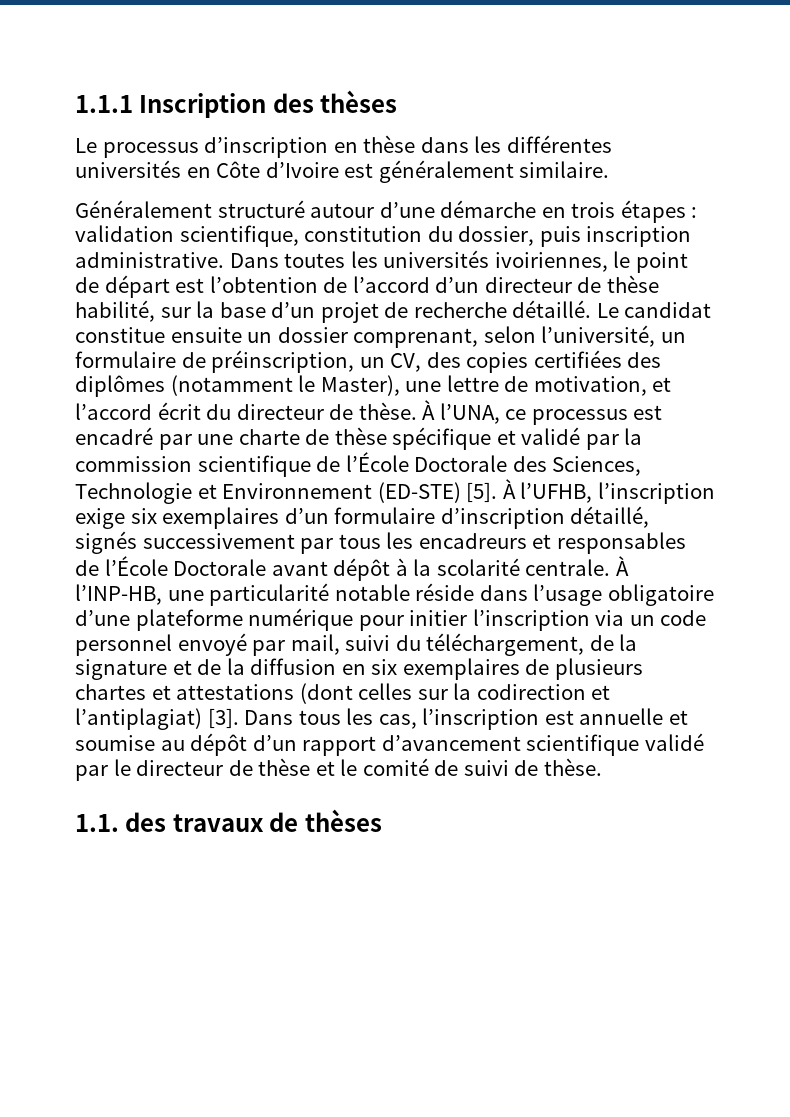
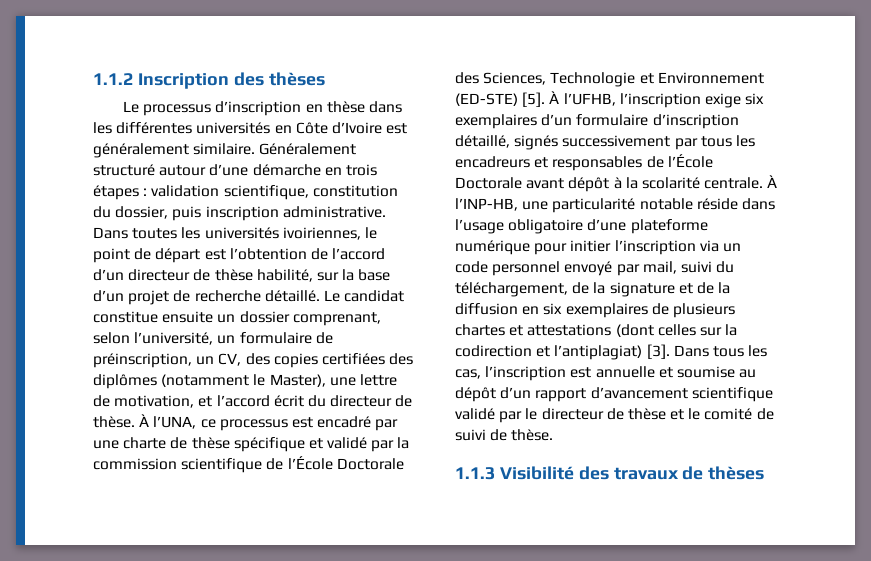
[75,95,133,113] 1.1.1 -> [93,73,133,85] 1.1.2
(610, 169) // -> (256, 149) none
[75,814,119,832] 1.1. -> [455,466,574,480] 1.1.3 Visibilité

